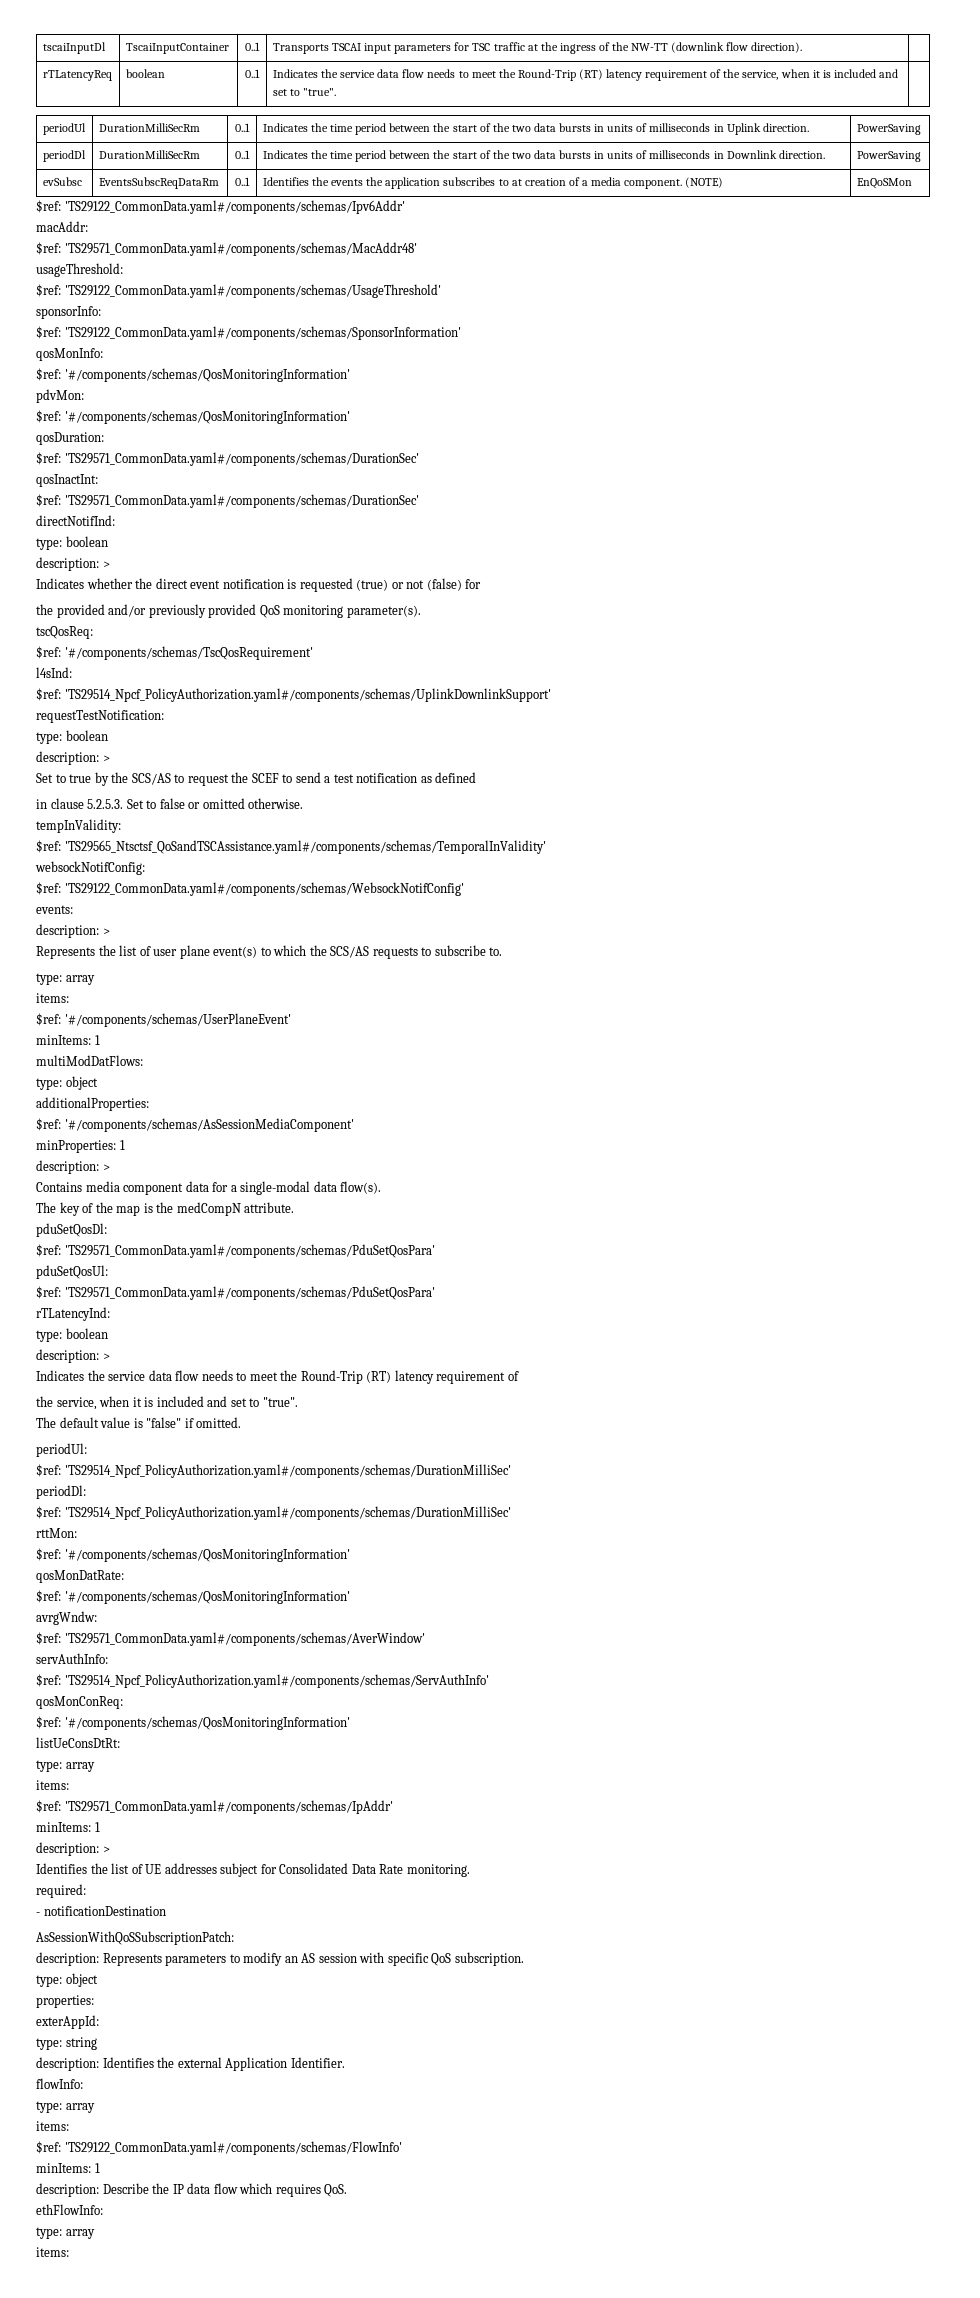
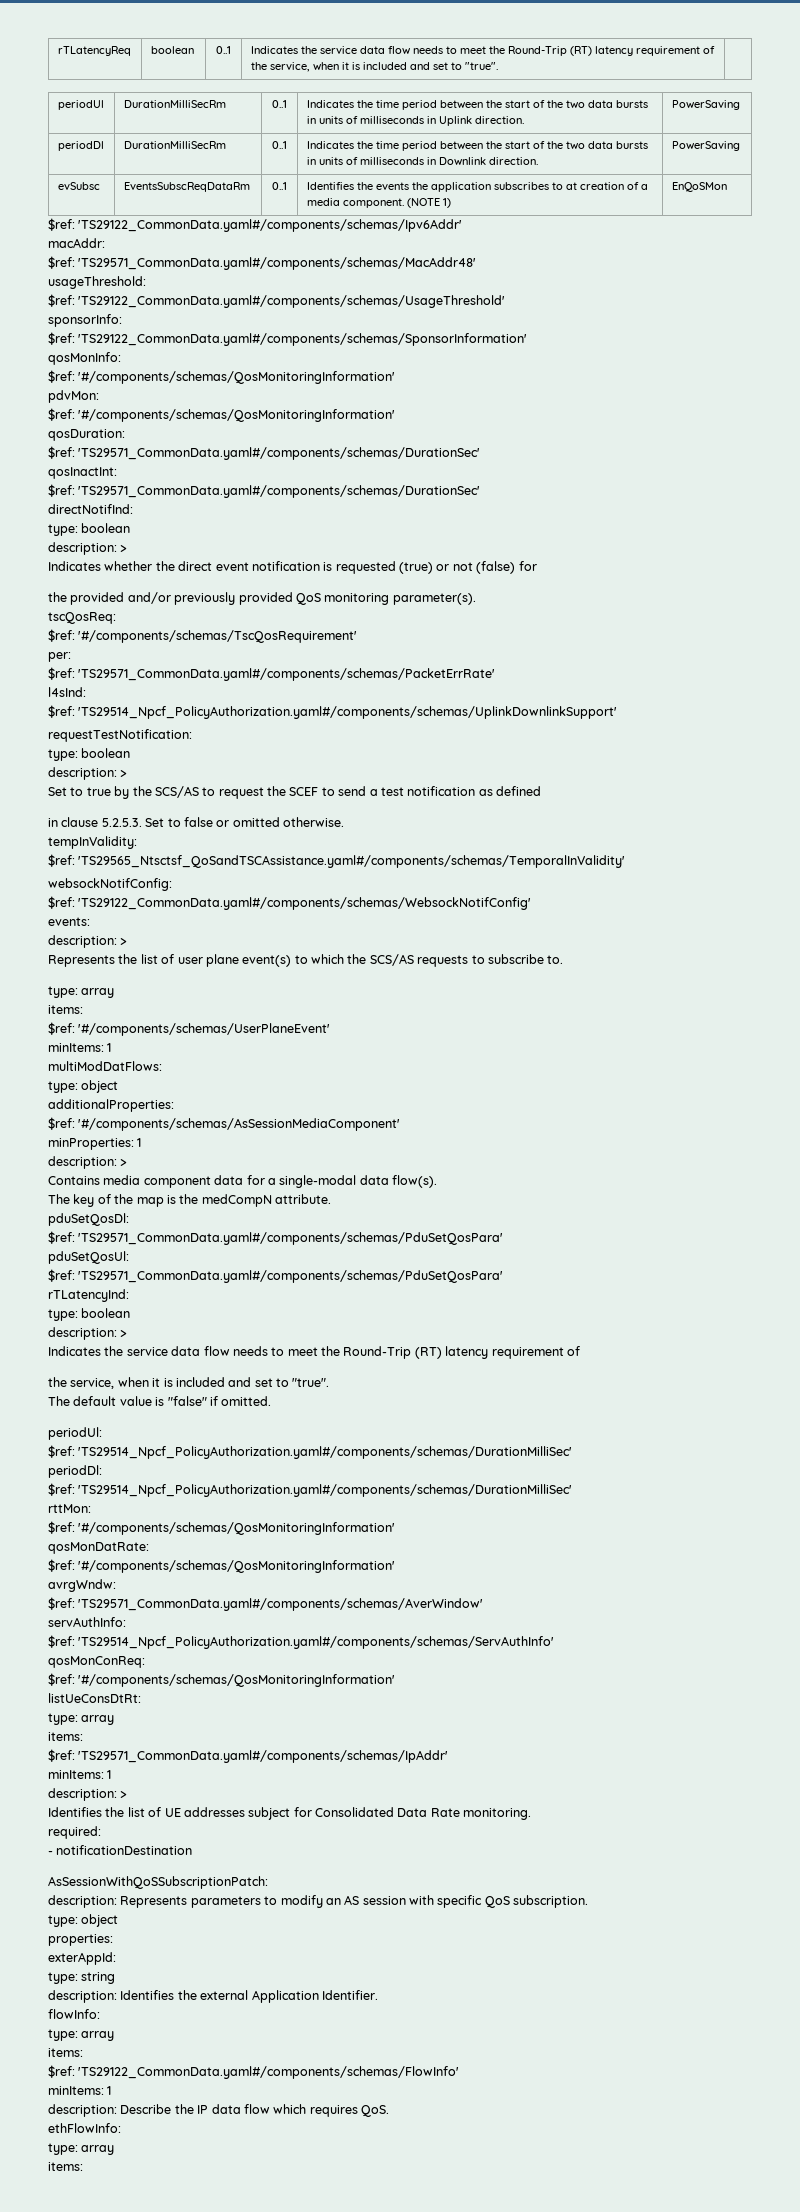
[42,42,106,54] [125,43,229,54] [245,42,260,51] [272,42,803,54] tscaiInputDl | TscaiInputContainer | 0..1 | Transports TSCAI input parameters for TSC traffic at the ingress of the NW-TT (downlink flow direction). | // -> (57, 51) none
[685,177,724,188] (NOTE) -> [406,198,451,208] (NOTE 1)
(313, 653) none -> [48,652,71,662] [48,667,496,681] // per: // $ref: 'TS29571_CommonData.yaml#/components/schemas/PacketErrRate'

